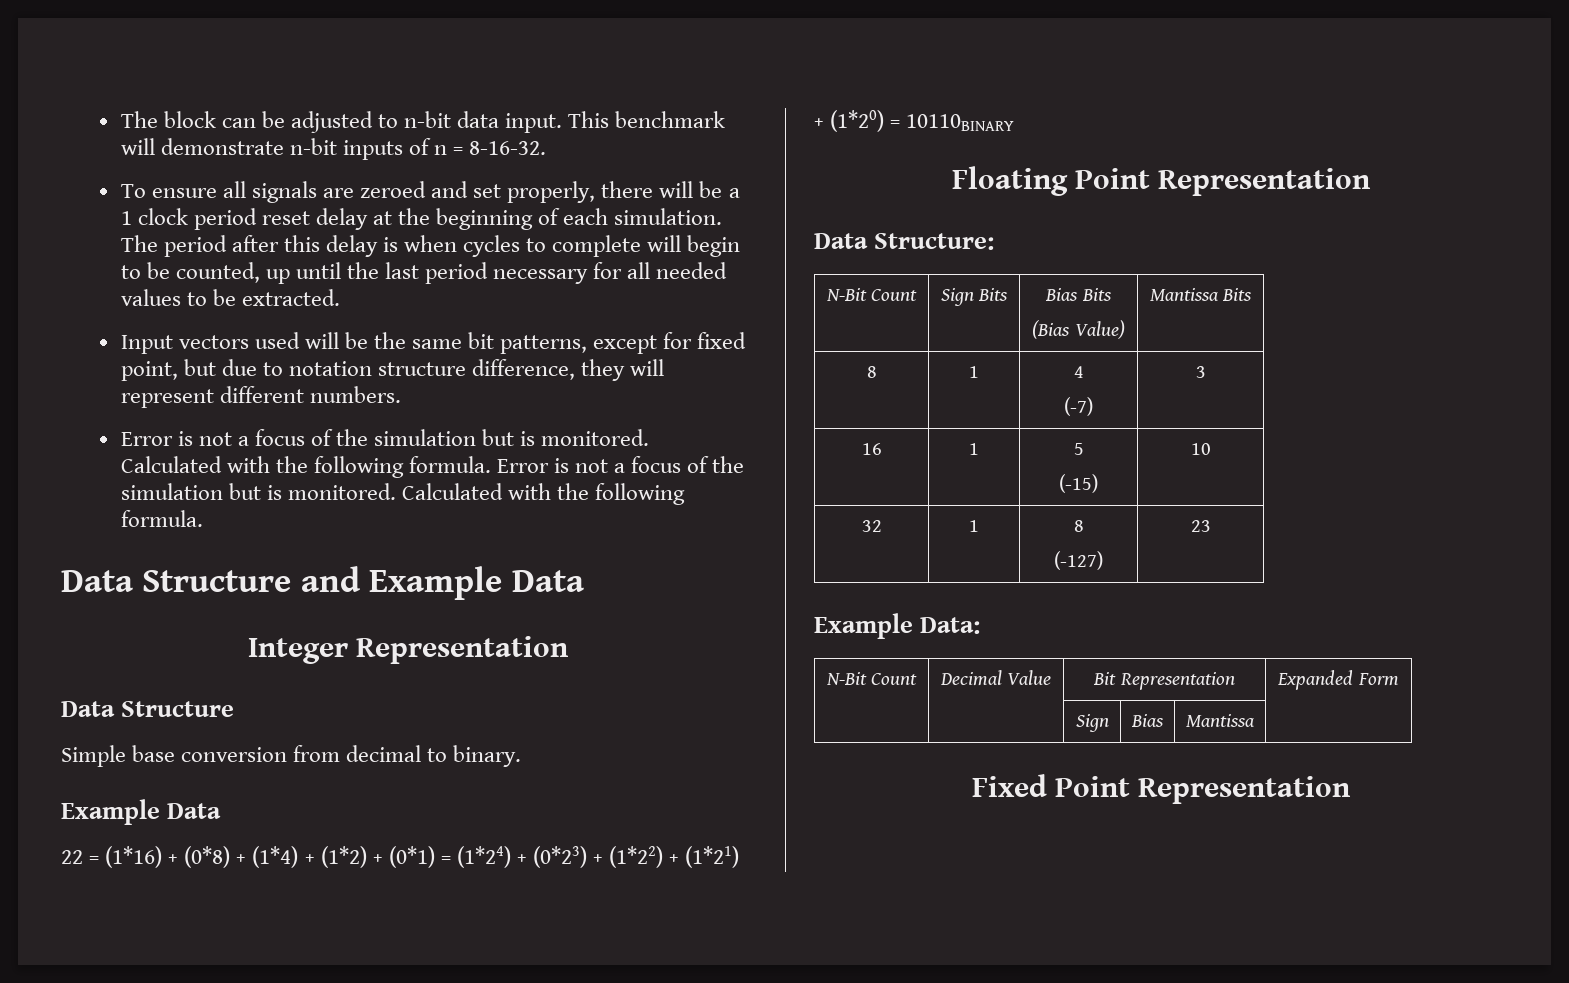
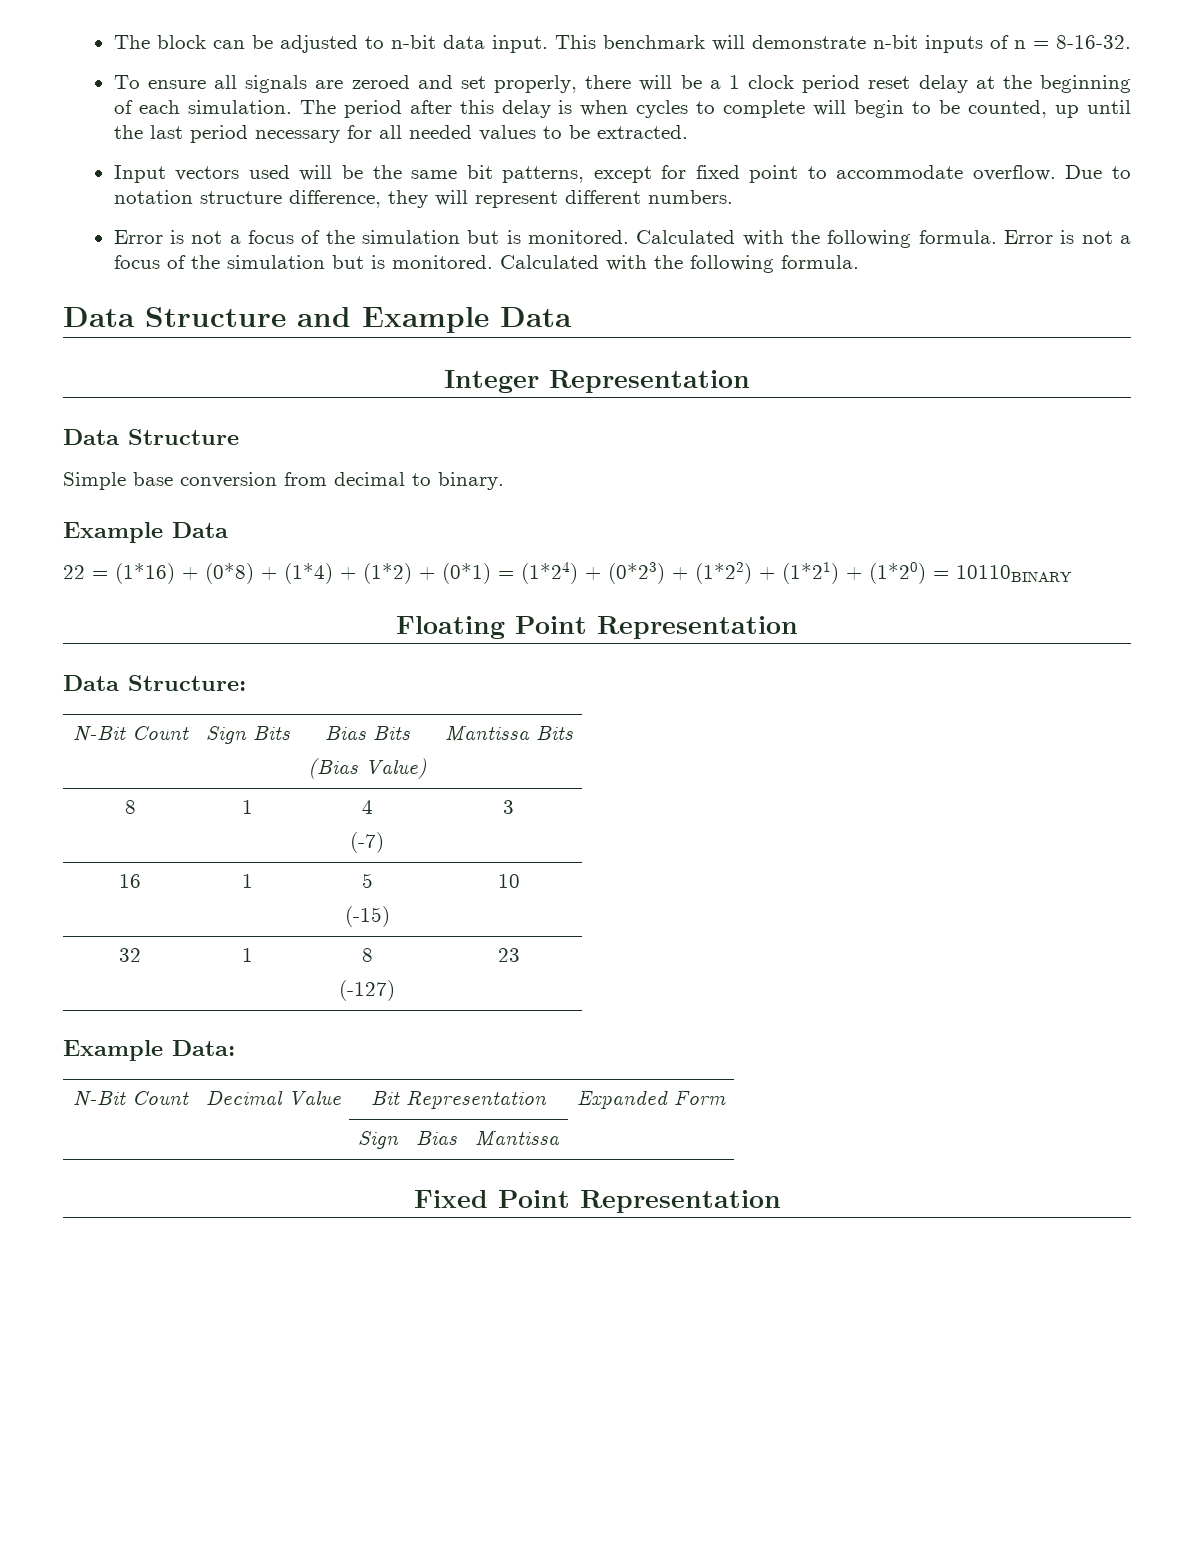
[120,359,257,381] point, but due -> [749,165,1103,183] point to accommodate overflow. Due

